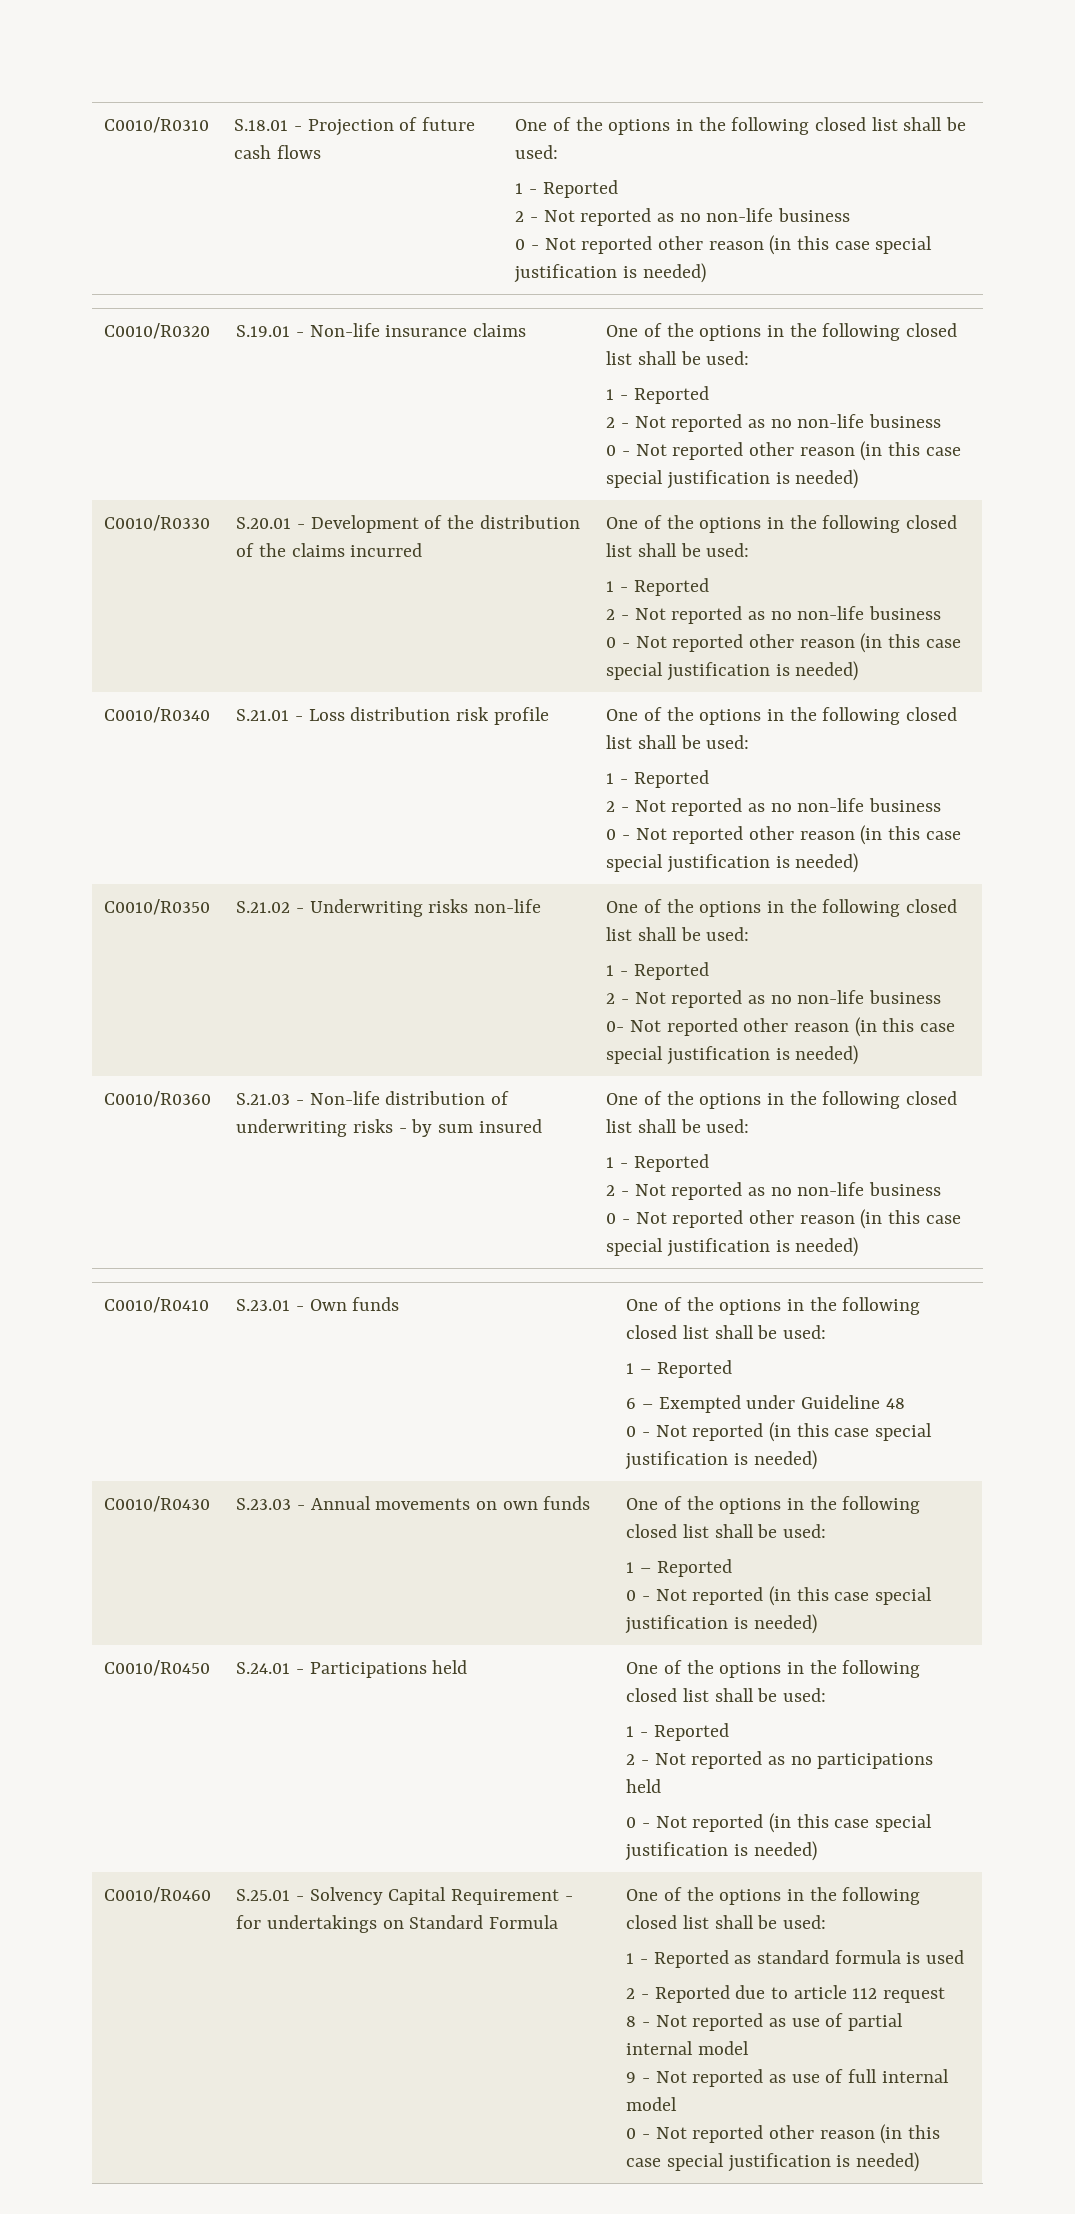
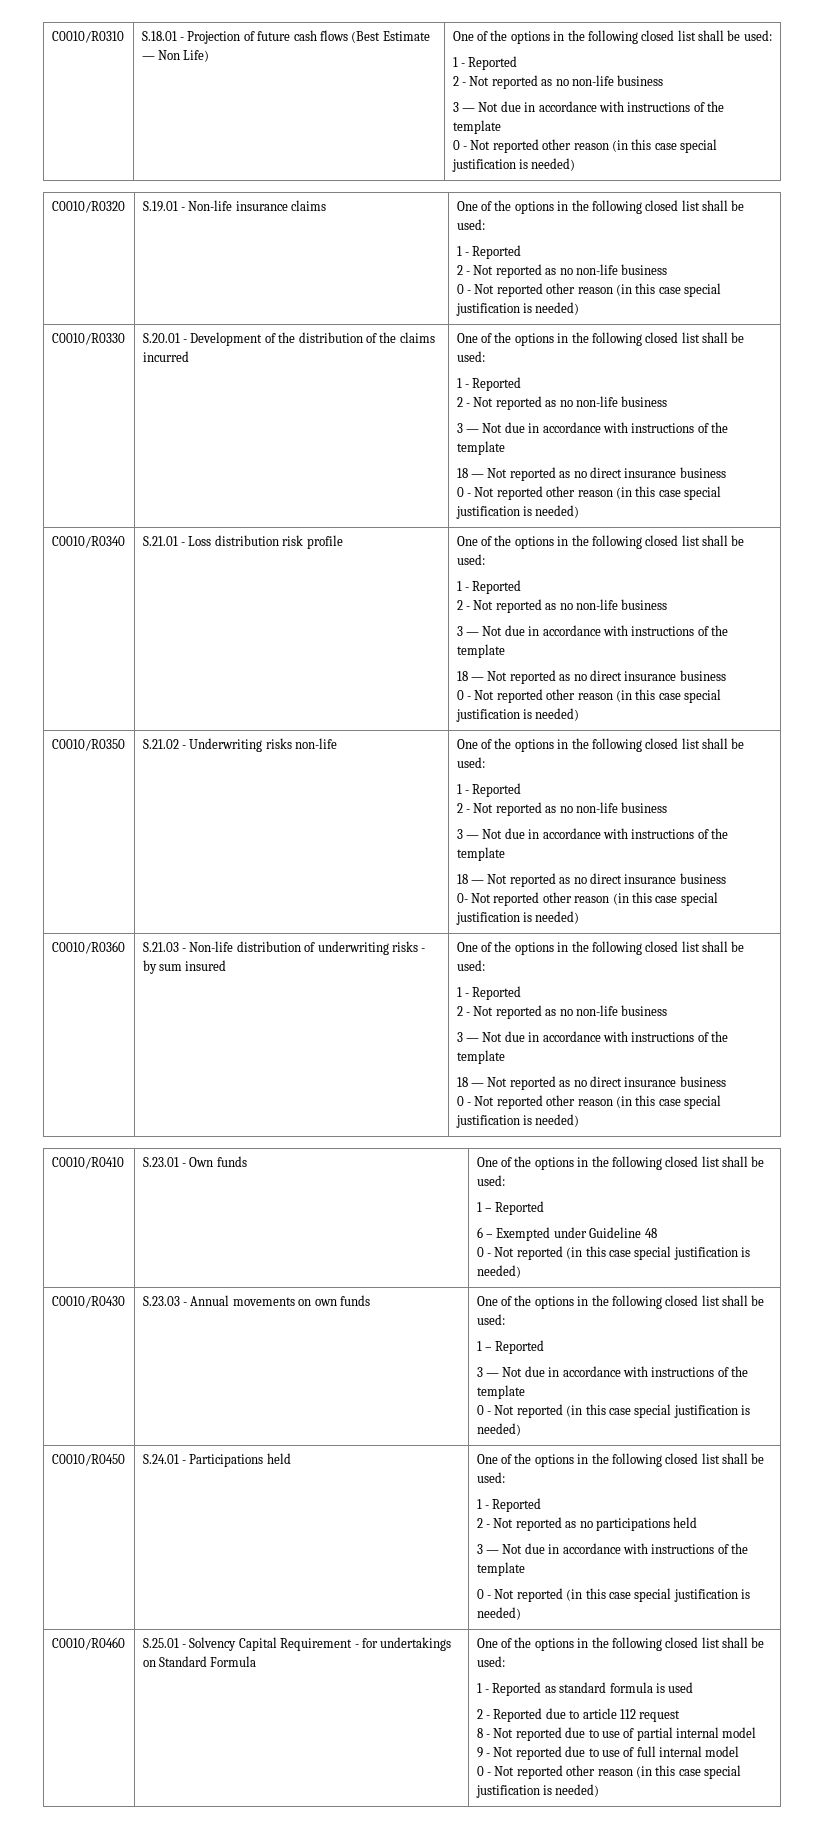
(321, 152) none -> [351,31,430,43] [141,50,210,62] (Best Estimate — Non Life)
(851, 215) none -> [452,101,725,112] [452,120,501,134] // 3 — Not due in accordance with instructions of the template
(942, 613) none -> [456,422,729,433] [456,441,505,455] [456,467,726,481] // 3 — Not due in accordance with instructions of the template // 18 — Not reported as no direct insurance business
(942, 805) none -> [456,625,729,636] [456,644,505,658] [456,670,726,684] // 3 — Not due in accordance with instructions of the template // 18 — Not reported as no direct insurance business
(942, 997) none -> [456,828,729,839] [456,847,505,861] [456,873,726,887] // 3 — Not due in accordance with instructions of the template // 18 — Not reported as no direct insurance business
(942, 1189) none -> [456,1031,729,1042] [456,1050,505,1064] [456,1076,726,1090] // 3 — Not due in accordance with instructions of the template // 18 — Not reported as no direct insurance business
(732, 1568) none -> [476,1366,749,1377] [476,1385,525,1399] // 3 — Not due in accordance with instructions of the template
(662, 1786) none -> [476,1543,749,1554] [476,1562,525,1576] // 3 — Not due in accordance with instructions of the template
[769,2018,787,2027] as -> [565,1727,599,1738] due to
[769,2074,787,2083] as -> [565,1746,599,1757] due to

